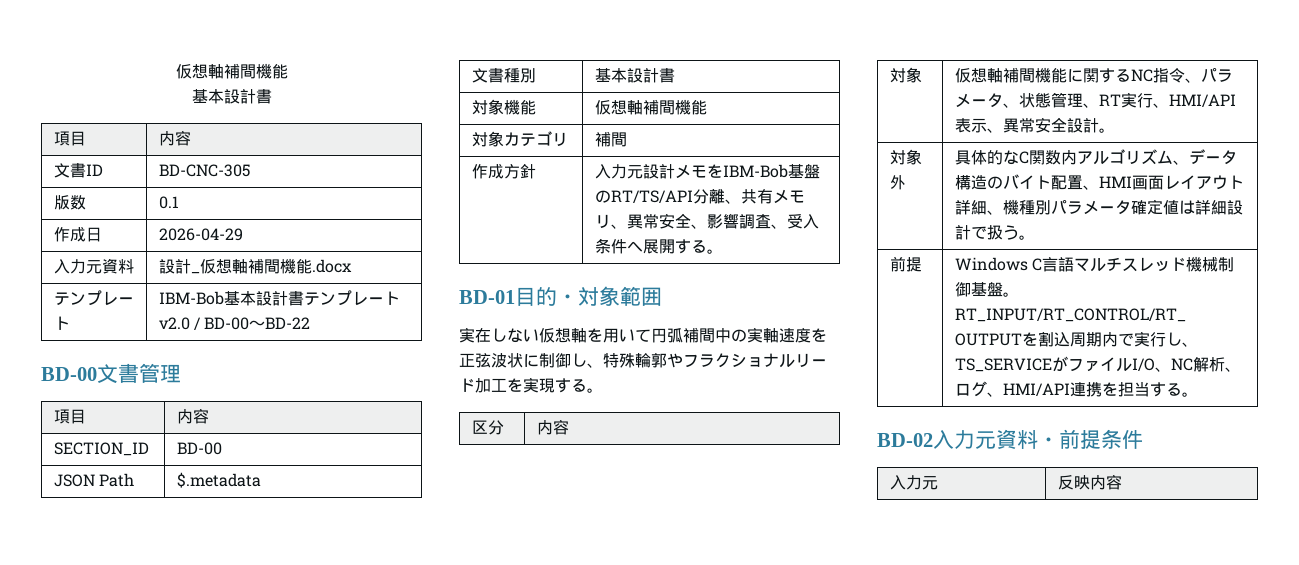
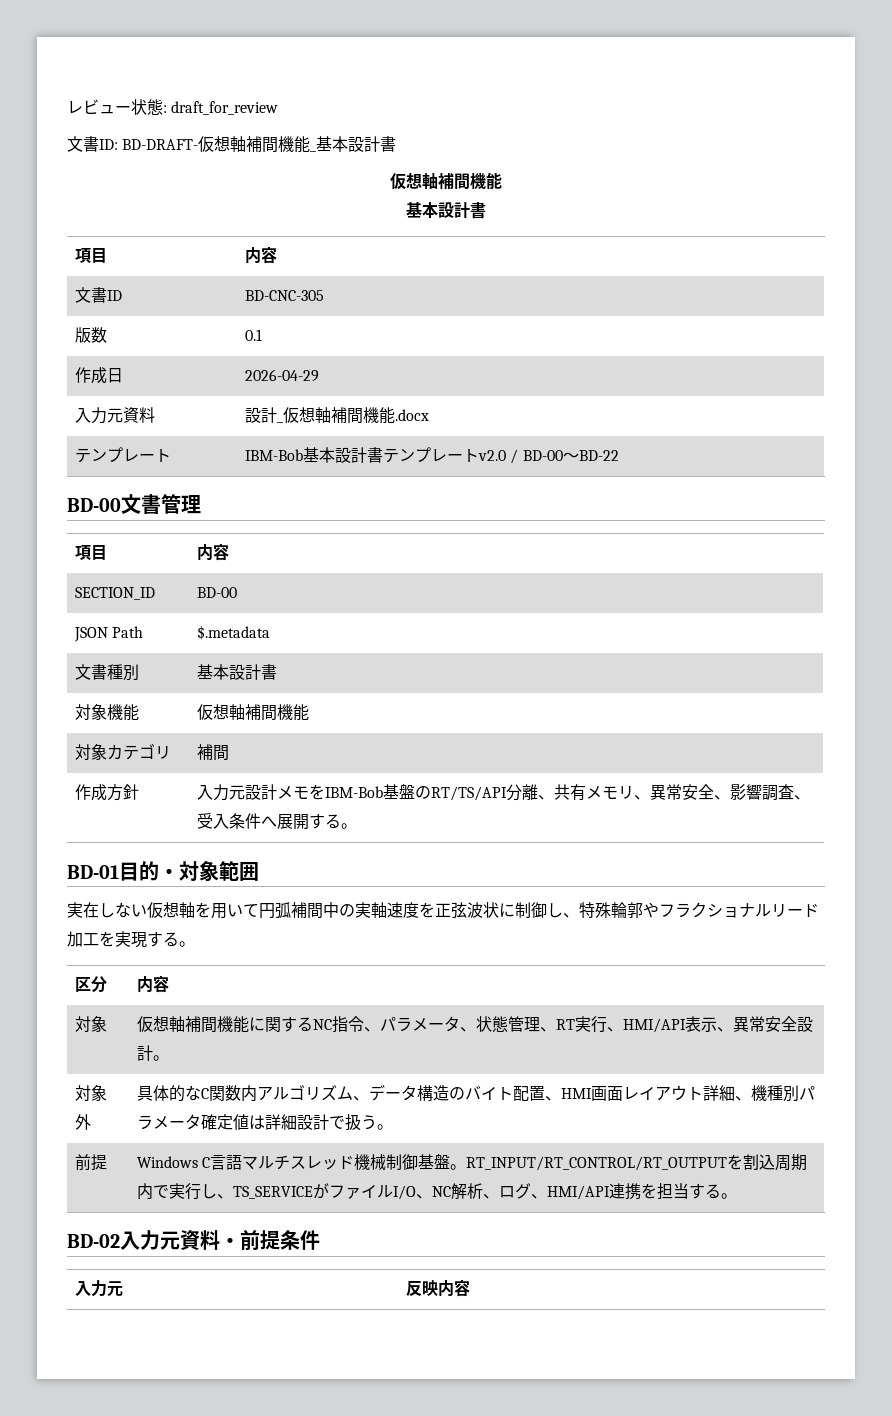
(175, 71) none -> [67,99,279,115] [67,136,397,153] レビュー状態: draft_for_review // 文書ID: BD-DRAFT-仮想軸補間機能_基本設計書 //

